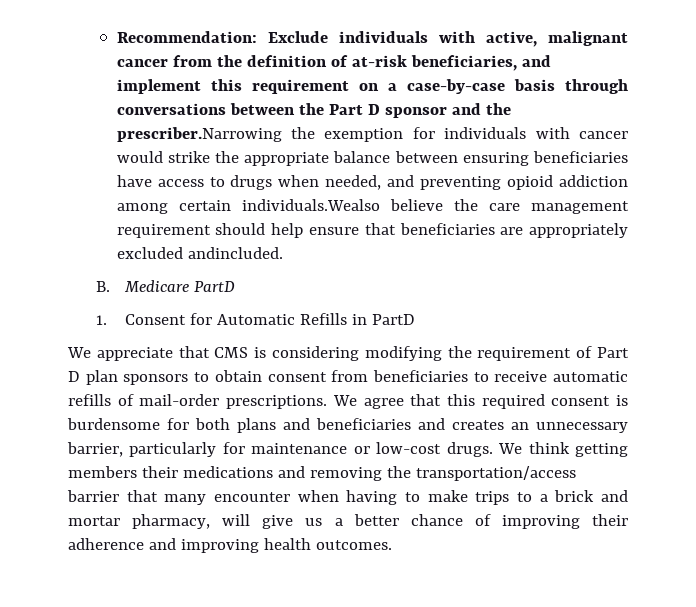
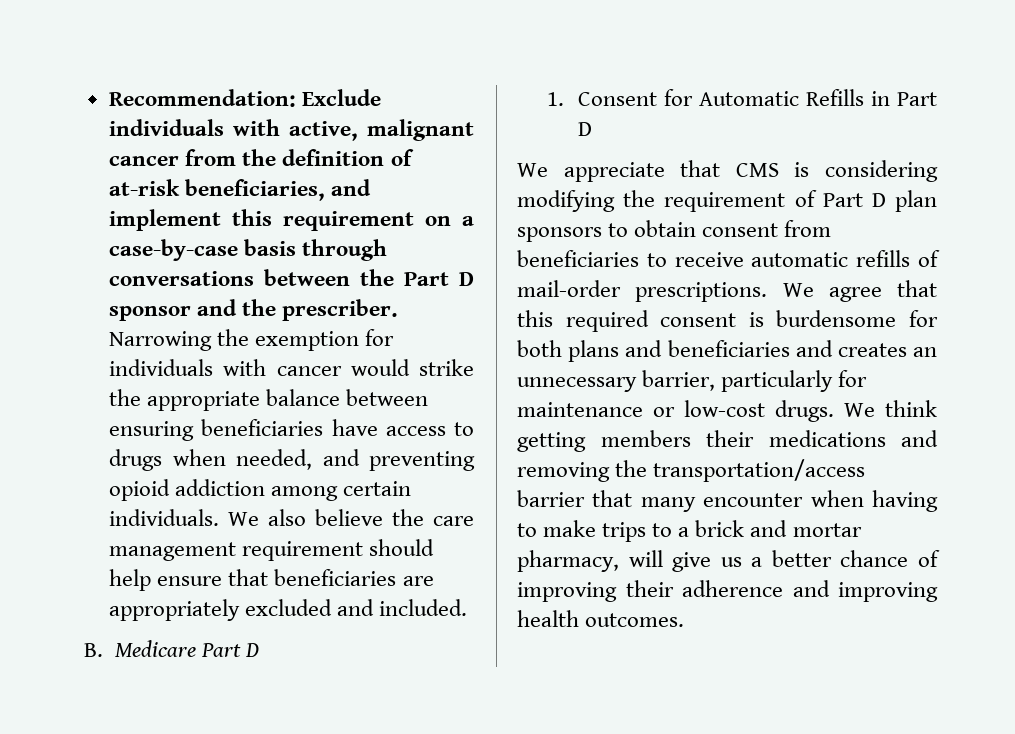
[116,127,282,142] prescriber.Narrowing -> [282,299,399,321] [109,331,213,351] prescriber. Narrowing
[241,199,380,211] individuals.Wealso -> [109,509,307,526] individuals. We also
[187,247,283,259] andincluded. -> [337,599,468,616] and included.
[193,281,235,292] PartD -> [200,643,260,657] Part D
[371,314,415,325] PartD -> [897,92,937,106] [577,122,592,136] Part D

